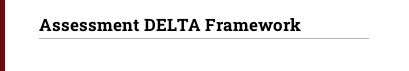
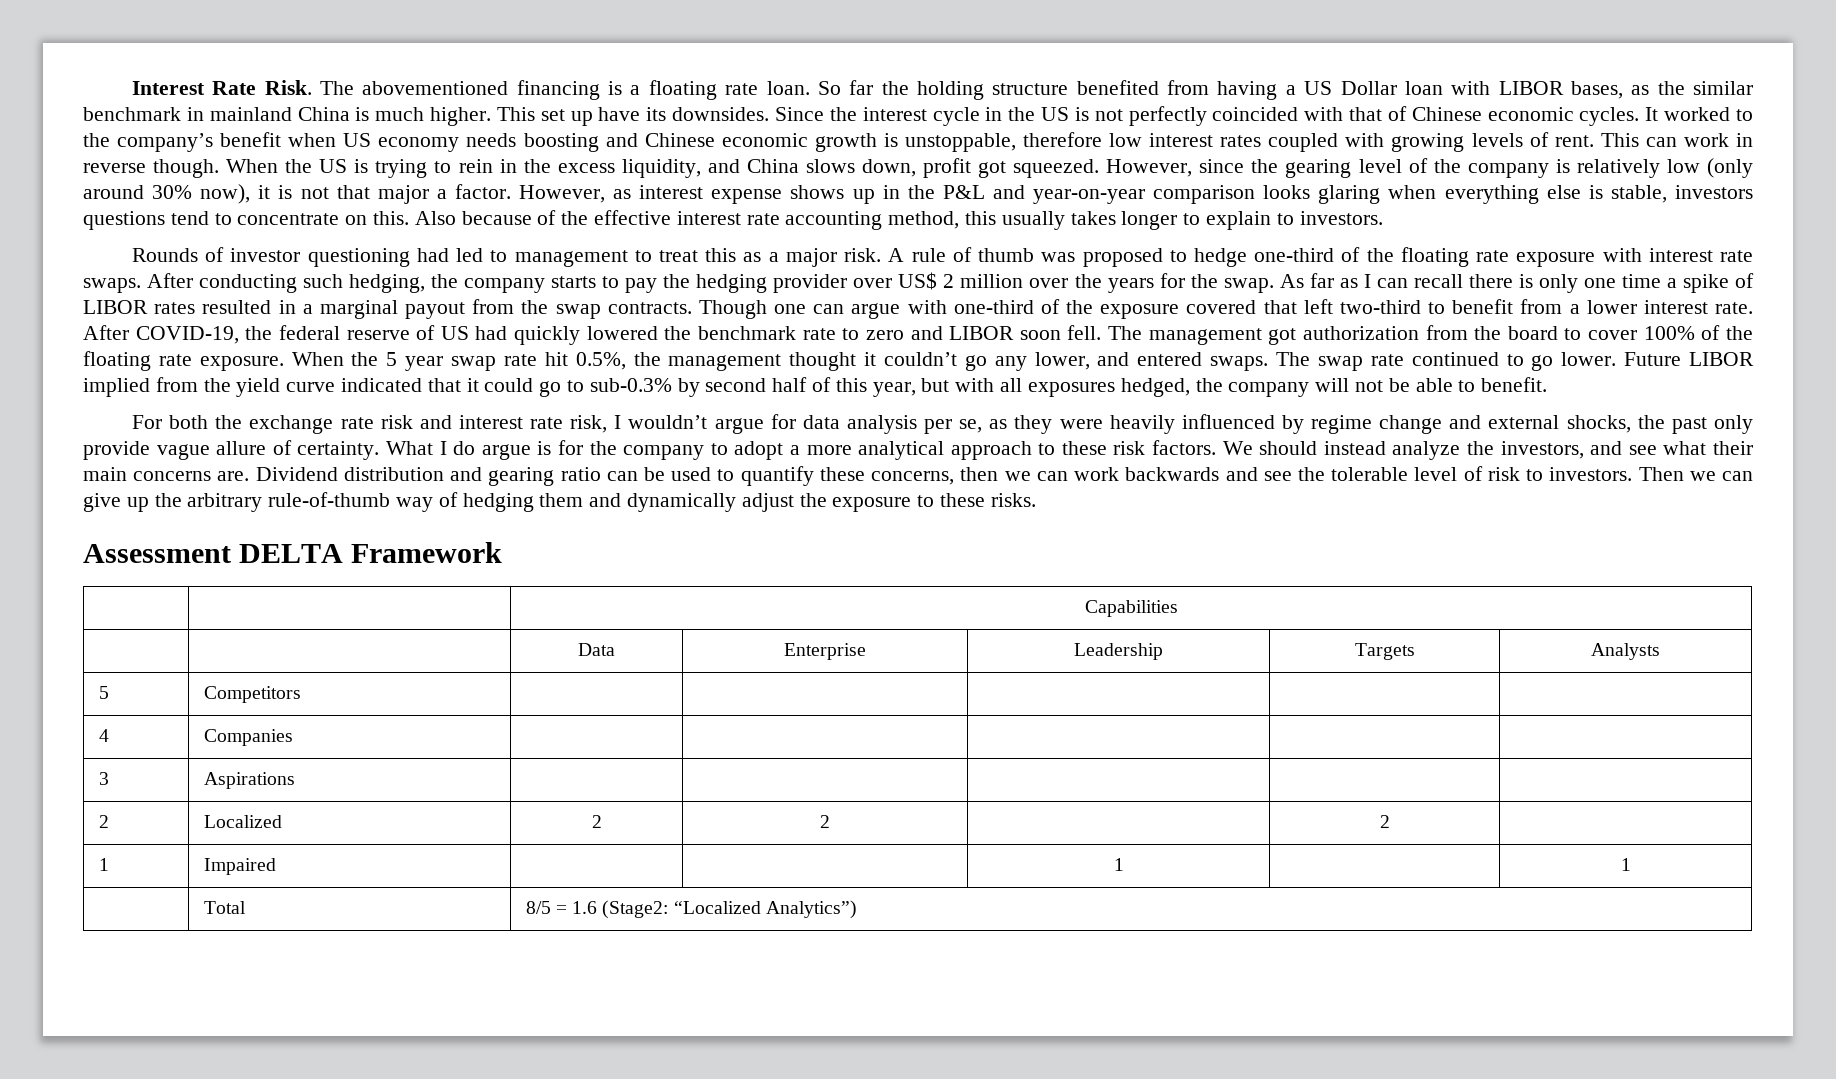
[39,18,302,32] Assessment DELTA Framework -> [131,80,1753,100] [83,106,1753,126] [83,132,1754,152] [83,158,1753,178] [83,184,1754,204] [83,210,1383,230] [131,247,1753,267] [83,272,1755,293] [83,299,1754,319] [83,325,1754,345] [83,351,1754,371] [83,377,1548,397] [131,414,1754,434] [83,440,1753,460] [83,466,1754,486] [83,492,1036,512] [83,542,503,563] [1084,600,1178,617] [578,643,615,656] [784,643,866,660] [1074,643,1163,660] [1354,643,1415,660] [1591,643,1660,660] [98,686,109,699] [203,686,301,703] [98,729,109,742] [203,729,293,746] [98,772,109,785] [203,772,295,789] [98,815,109,828] [203,815,282,828] [591,815,602,828] [820,815,830,828] [1379,815,1390,828] [98,858,109,871] [203,858,276,875] [1113,858,1124,871] [1620,858,1631,871] [203,901,246,914] [525,900,857,919] Interest Rate Risk. The abovementioned financing is a floating rate loan. So far the holding structure benefited from having a US Dollar loan with LIBOR bases, as the similar benchmark in mainland China is much higher. This set up have its downsides. Since the interest cycle in the US is not perfectly coincided with that of Chinese economic cycles. It worked to the company’s benefit when US economy needs boosting and Chinese economic growth is unstoppable, therefore low interest rates coupled with growing levels of rent. This can work in reverse though. When the US is trying to rein in the excess liquidity, and China slows down, profit got squeezed. However, since the gearing level of the company is relatively low (only around 30% now), it is not that major a factor. However, as interest expense shows up in the P&L and year-on-year comparison looks glaring when everything else is stable, investors questions tend to concentrate on this. Also because of the effective interest rate accounting method, this usually takes longer to explain to investors. // Rounds of investor questioning had led to management to treat this as a major risk. A rule of thumb was proposed to hedge one-third of the floating rate exposure with interest rate swaps. After conducting such hedging, the company starts to pay the hedging provider over US$ 2 million over the years for the swap. As far as I can recall there is only one time a spike of LIBOR rates resulted in a marginal payout from the swap contracts. Though one can argue with one-third of the exposure covered that left two-third to benefit from a lower interest rate. After COVID-19, the federal reserve of US had quickly lowered the benchmark rate to zero and LIBOR soon fell. The management got authorization from the board to cover 100% of the floating rate exposure. When the 5 year swap rate hit 0.5%, the management thought it couldn’t go any lower, and entered swaps. The swap rate continued to go lower. Future LIBOR implied from the yield curve indicated that it could go to sub-0.3% by second half of this year, but with all exposures hedged, the company will not be able to benefit. // For both the exchange rate risk and interest rate risk, I wouldn’t argue for data analysis per se, as they were heavily influenced by regime change and external shocks, the past only provide vague allure of certainty. What I do argue is for the company to adopt a more analytical approach to these risk factors. We should instead analyze the investors, and see what their main concerns are. Dividend distribution and gearing ratio can be used to quantify these concerns, then we can work backwards and see the tolerable level of risk to investors. Then we can give up the arbitrary rule-of-thumb way of hedging them and dynamically adjust the exposure to these risks. // Assessment DELTA Framework // | | Capabilities // | | Data | Enterprise | Leadership | Targets | Analysts // 5 | Competitors | | | | | // 4 | Companies | | | | | // 3 | Aspirations | | | | | // 2 | Localized | 2 | 2 | | 2 | // 1 | Impaired | | | 1 | | 1 // | Total | 8/5 = 1.6 (Stage2: “Localized Analytics”)

